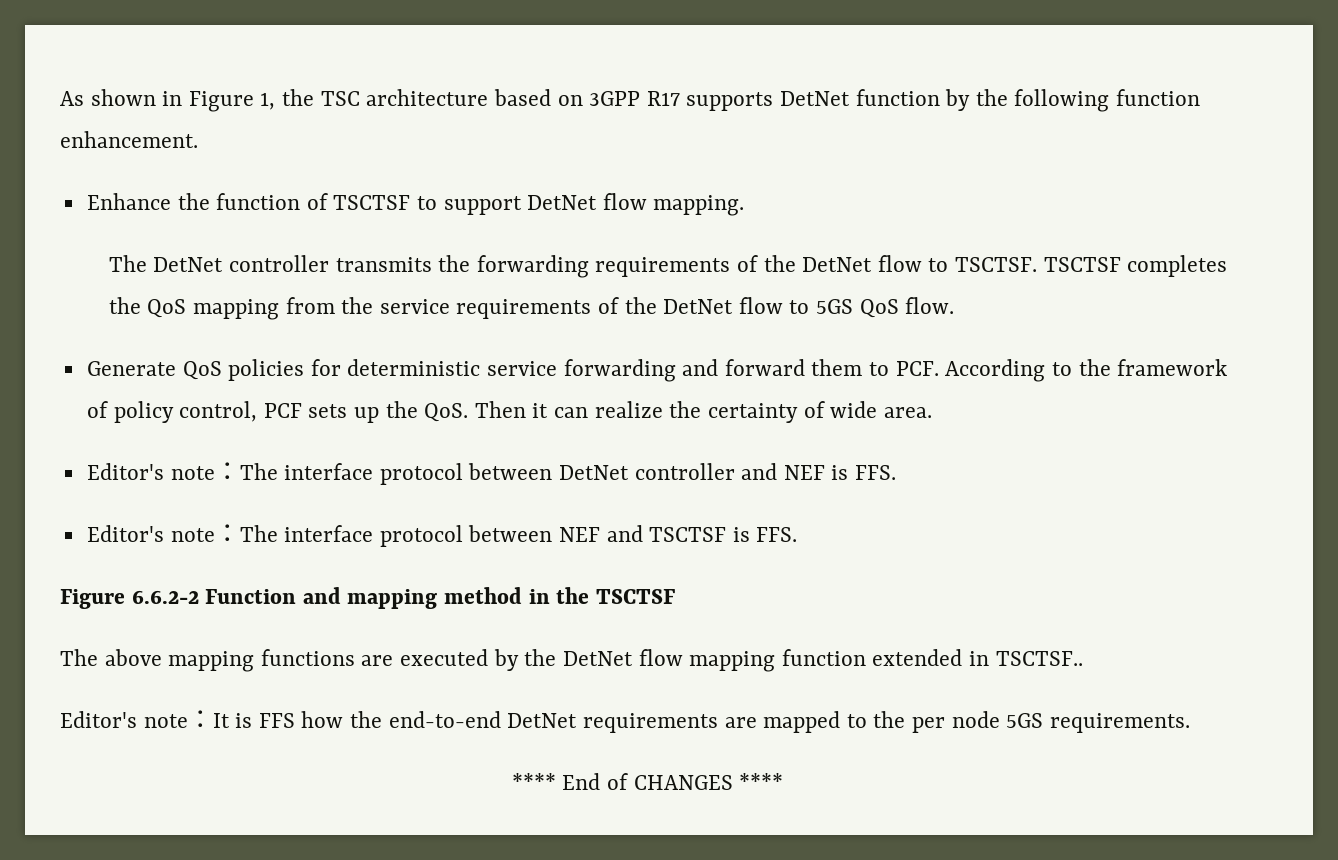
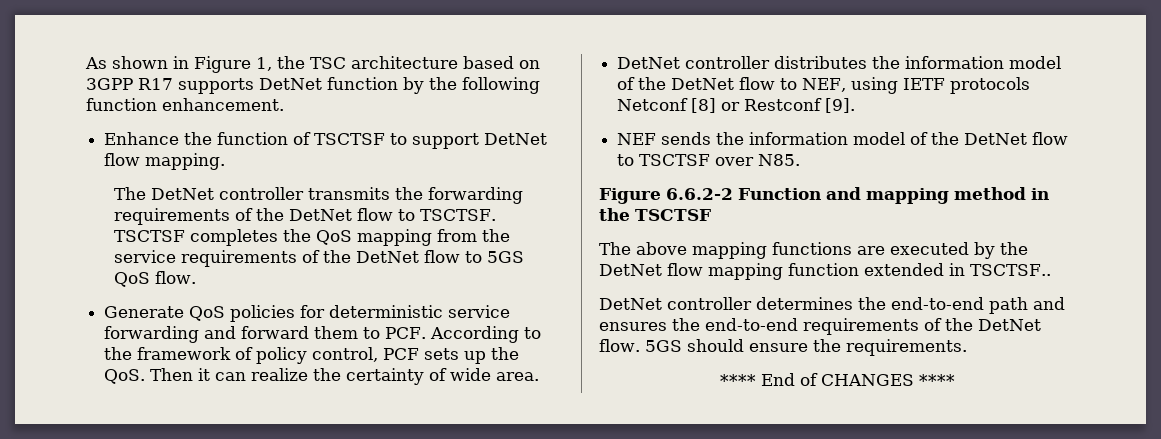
[86,462,897,485] [86,524,798,547] Editor's note：The interface protocol between DetNet controller and NEF is FFS. // Editor's note：The interface protocol between NEF and TSCTSF is FFS. -> [617,56,1062,69] [617,77,1031,94] [617,98,856,113] [617,132,1069,145] [617,154,801,166] DetNet controller distributes the information model of the DetNet flow to NEF, using IETF protocols Netconf [8] or Restconf [9]. // NEF sends the information model of the DetNet flow to TSCTSF over N85.
[60,710,1044,733] Editor's note：It is FFS how the end-to-end DetNet requirements are mapped to the per node 5GS -> [599,297,1065,314] [599,318,1041,335] [599,339,841,352] DetNet controller determines the end-to-end path and ensures the end-to-end requirements of the DetNet flow. 5GS should ensure the

